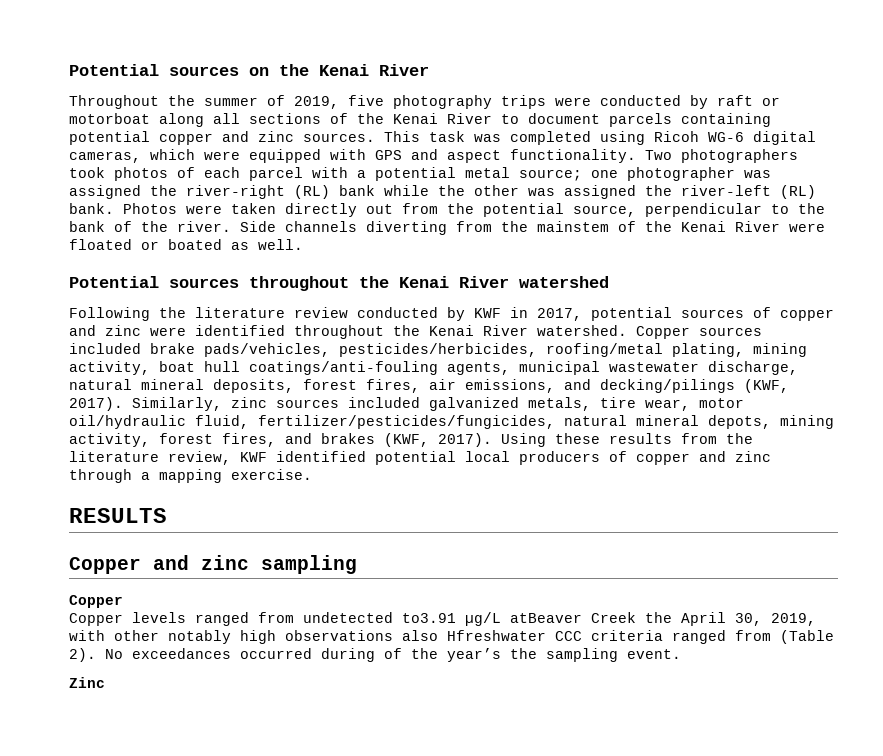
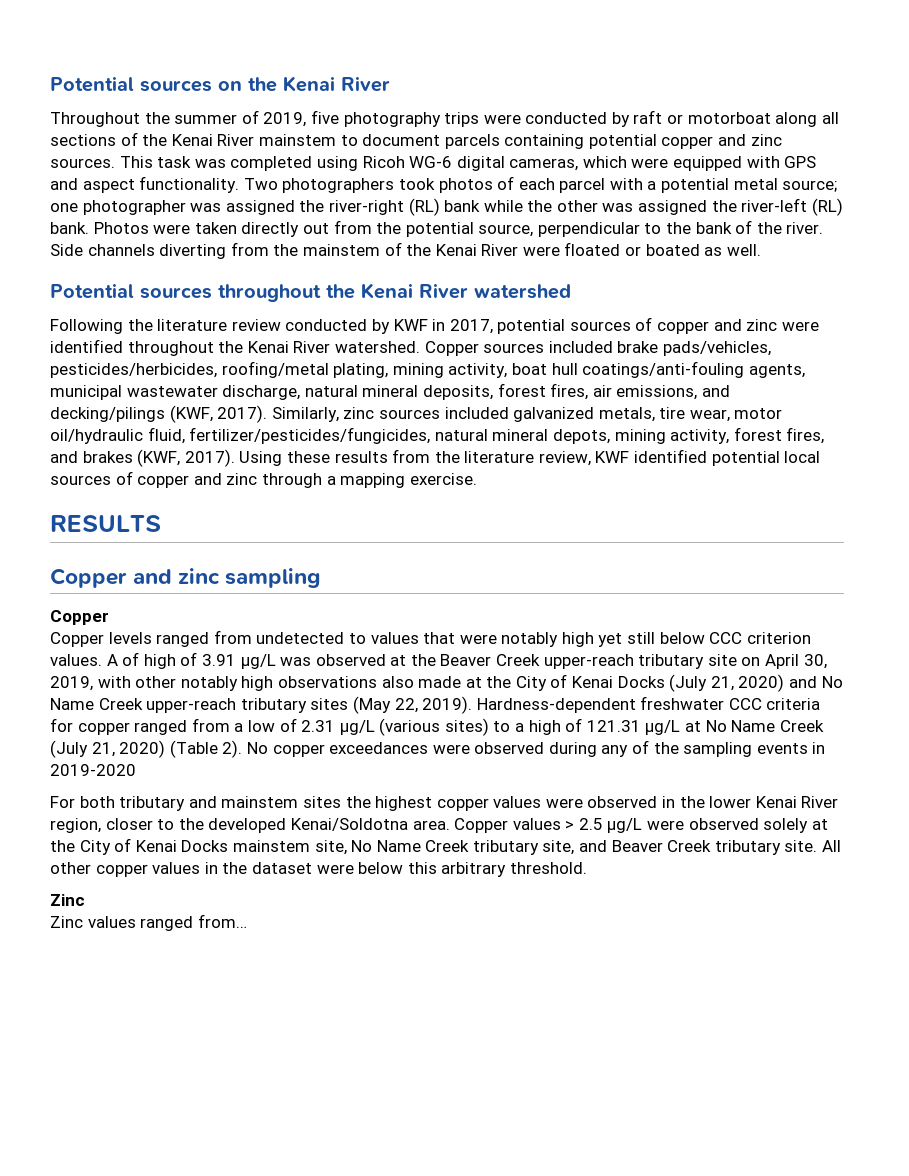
(492, 118) none -> [258,134,336,146] mainstem
[519,451,600,465] producers -> [50,475,111,485] sources
[402,612,672,626] to3.91 µg/L atBeaver Creek the -> [348,632,811,647] [50,652,761,669] to values that were notably high yet still below CCC criterion values. A of high of 3.91 µg/L was observed at the Beaver Creek upper-reach tributary site on
[447,630,834,644] [69,648,681,662] [69,677,105,688] Hfreshwater CCC criteria ranged from (Table 2). No exceedances occurred during of the year’s the sampling event. // Zinc -> [418,674,843,692] [50,696,821,714] [50,718,824,736] [50,740,826,758] [50,764,136,776] [50,796,839,811] [50,818,828,833] [50,838,842,855] [50,862,587,877] [50,894,85,906] [50,914,247,931] made at the City of Kenai Docks (July 21, 2020) and No Name Creek upper-reach tributary sites (May 22, 2019). Hardness-dependent freshwater CCC criteria for copper ranged from a low of 2.31 µg/L (various sites) to a high of 121.31 µg/L at No Name Creek (July 21, 2020) (Table 2). No copper exceedances were observed during any of the sampling events in 2019-2020 // For both tributary and mainstem sites the highest copper values were observed in the lower Kenai River region, closer to the developed Kenai/Soldotna area. Copper values > 2.5 µg/L were observed solely at the City of Kenai Docks mainstem site, No Name Creek tributary site, and Beaver Creek tributary site. All other copper values in the dataset were below this arbitrary threshold. // Zinc // Zinc values ranged from…

